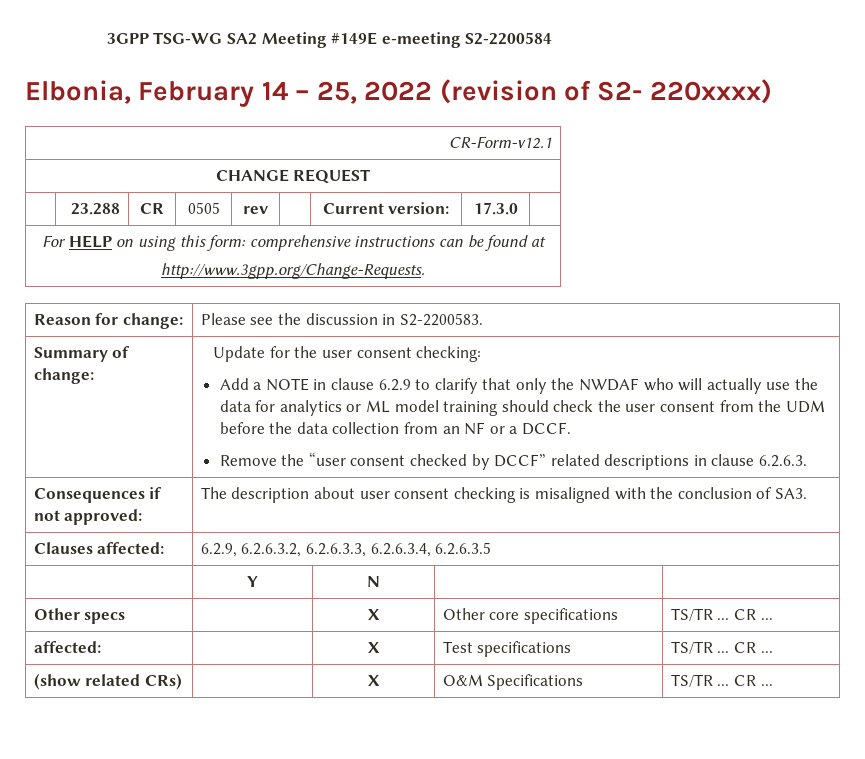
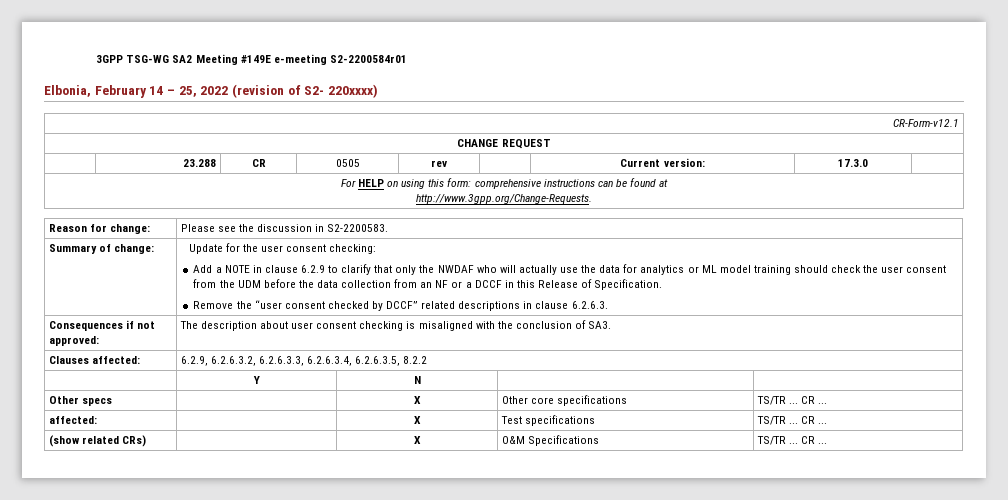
[465,32,553,45] S2-2200584 -> [329,55,407,63] S2-2200584r01
[521,422,571,435] DCCF. -> [474,279,663,290] DCCF in this Release of Specification.
[435,542,492,555] 6.2.6.3.5 -> [355,356,428,366] 6.2.6.3.5, 8.2.2

